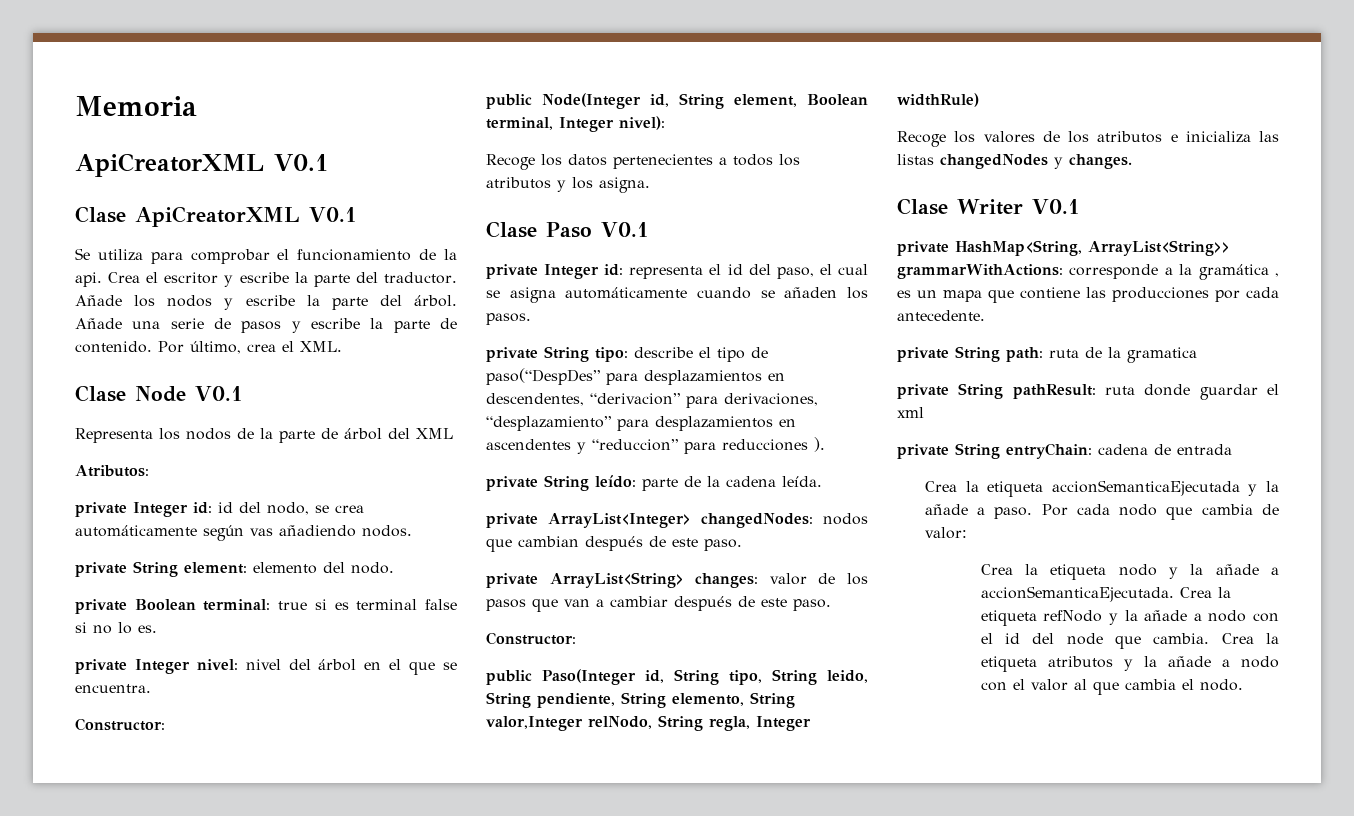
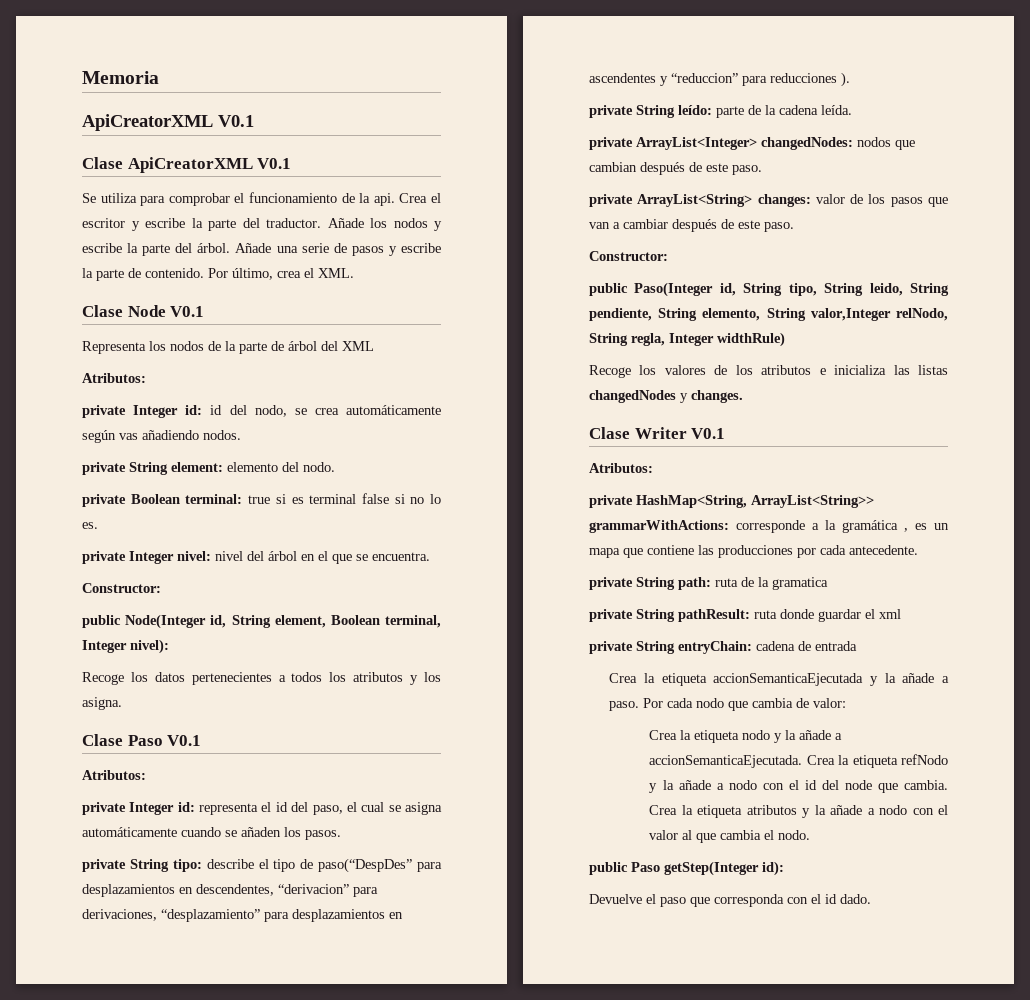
(648, 229) none -> [82,770,146,780] // Atributos:
(1079, 206) none -> [589,463,653,473] // Atributos:
(1243, 685) none -> [589,861,784,876] [589,894,871,907] // public Paso getStep(Integer id): // Devuelve el paso que corresponda con el id dado.

